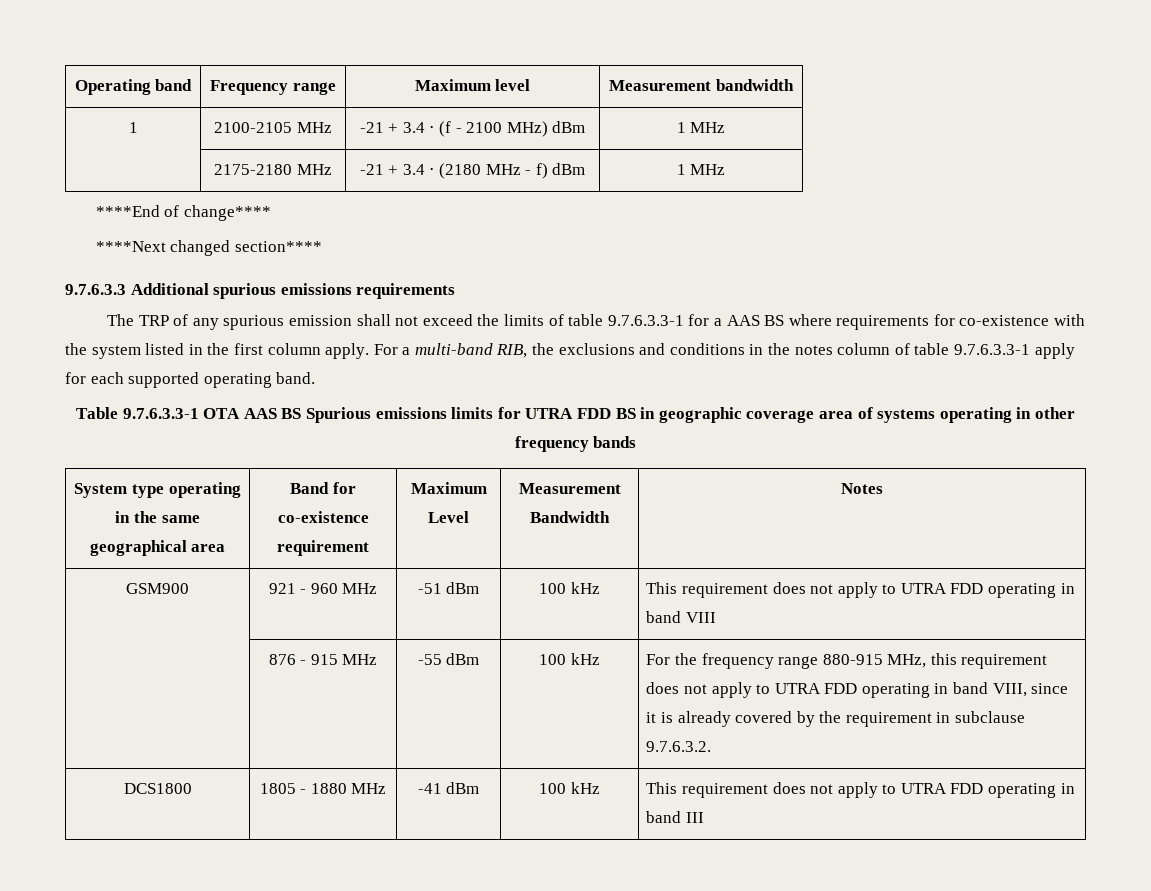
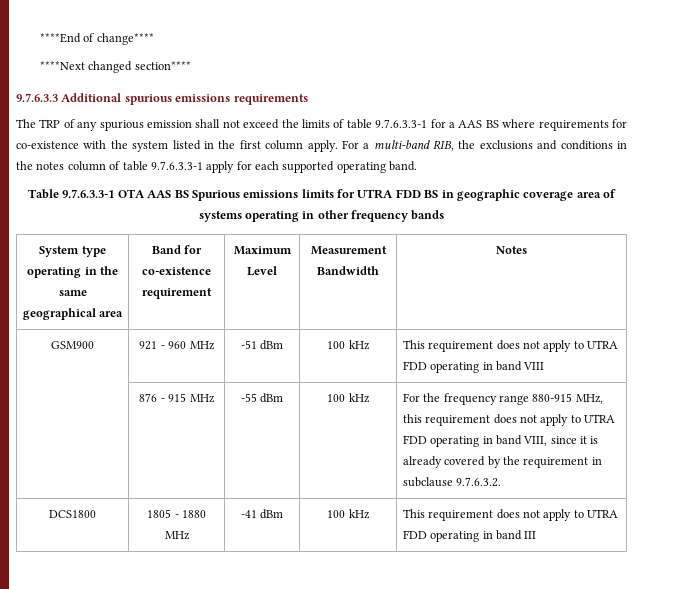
[74,79,193,95] [210,80,336,95] [414,79,531,91] [609,79,794,91] [128,122,138,133] [214,122,332,133] [359,121,586,137] [676,122,726,133] [214,164,332,175] [359,163,586,179] [676,164,726,175] Operating band | Frequency range | Maximum level | Measurement bandwidth // 1 | 2100-2105 MHz | -21 + 3.4 ⋅ (f - 2100 MHz) dBm | 1 MHz // | 2175-2180 MHz | -21 + 3.4 ⋅ (2180 MHz - f) dBm | 1 MHz // -> (39, 38) none

